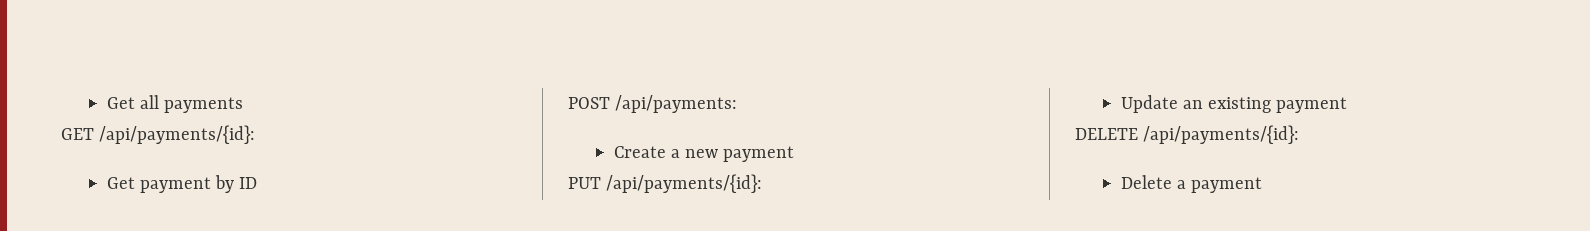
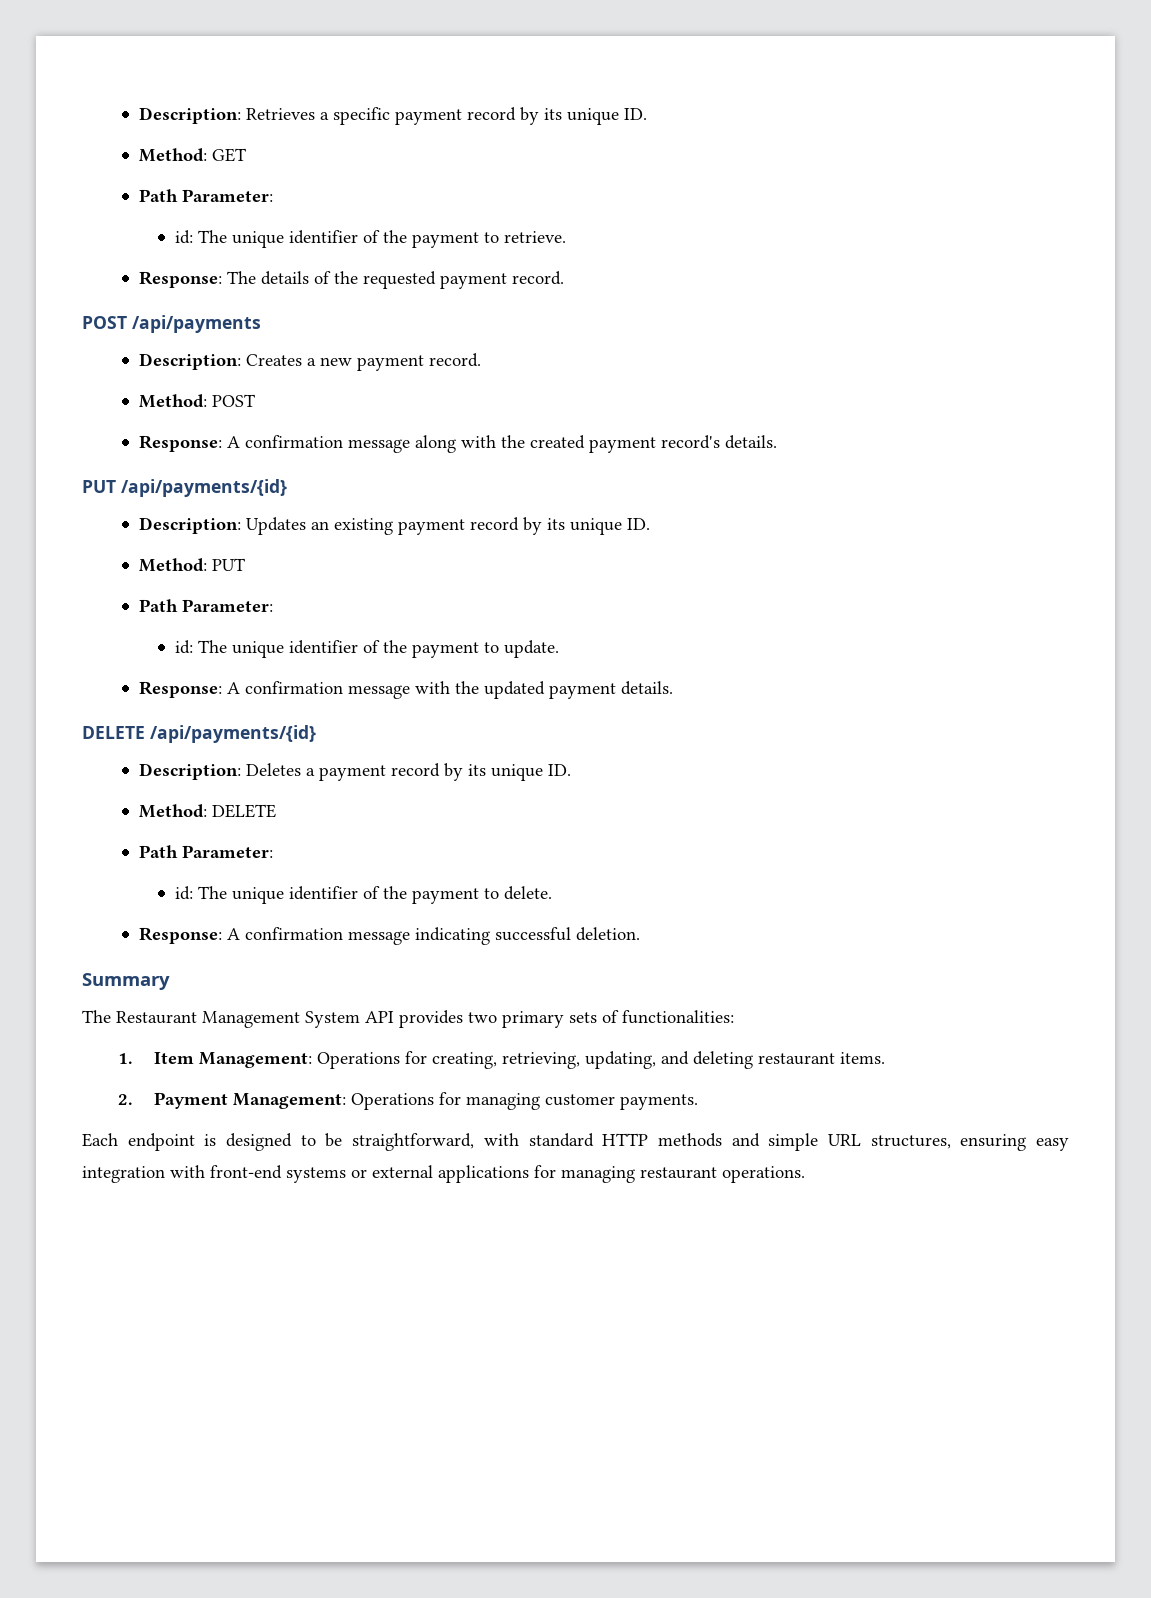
[106,95,244,113] [61,125,256,144] [106,175,258,193] [568,95,738,113] [613,146,795,162] [568,174,763,193] [1120,95,1348,113] [1075,125,1300,144] [1120,175,1263,193] Get all payments // GET /api/payments/{id}: // Get payment by ID // POST /api/payments: // Create a new payment // PUT /api/payments/{id}: // Update an existing payment // DELETE /api/payments/{id}: // Delete a payment -> [138,107,647,125] [138,148,246,162] [138,189,273,202] [174,230,566,248] [138,271,564,289] [82,315,261,333] [138,353,481,371] [138,394,255,408] [138,435,777,453] [82,479,287,497] [138,517,650,535] [138,558,245,572] [138,599,273,612] [174,640,559,658] [138,681,673,699] [82,725,316,743] [138,763,571,781] [138,804,276,818] [138,845,273,858] [174,886,552,904] [138,927,640,945] [82,973,170,990] [82,1010,734,1028] [118,1051,886,1069] [118,1092,699,1110] [82,1133,1069,1151] [82,1165,805,1183] Description: Retrieves a specific payment record by its unique ID. // Method: GET // Path Parameter: // id: The unique identifier of the payment to retrieve. // Response: The details of the requested payment record. // POST /api/payments // Description: Creates a new payment record. // Method: POST // Response: A confirmation message along with the created payment record's details. // PUT /api/payments/{id} // Description: Updates an existing payment record by its unique ID. // Method: PUT // Path Parameter: // id: The unique identifier of the payment to update. // Response: A confirmation message with the updated payment details. // DELETE /api/payments/{id} // Description: Deletes a payment record by its unique ID. // Method: DELETE // Path Parameter: // id: The unique identifier of the payment to delete. // Response: A confirmation message indicating successful deletion. // Summary // The Restaurant Management System API provides two primary sets of functionalities: // 1. Item Management: Operations for creating, retrieving, updating, and deleting restaurant items. // 2. Payment Management: Operations for managing customer payments. // Each endpoint is designed to be straightforward, with standard HTTP methods and simple URL structures, ensuring easy integration with front-end systems or external applications for managing restaurant operations.

